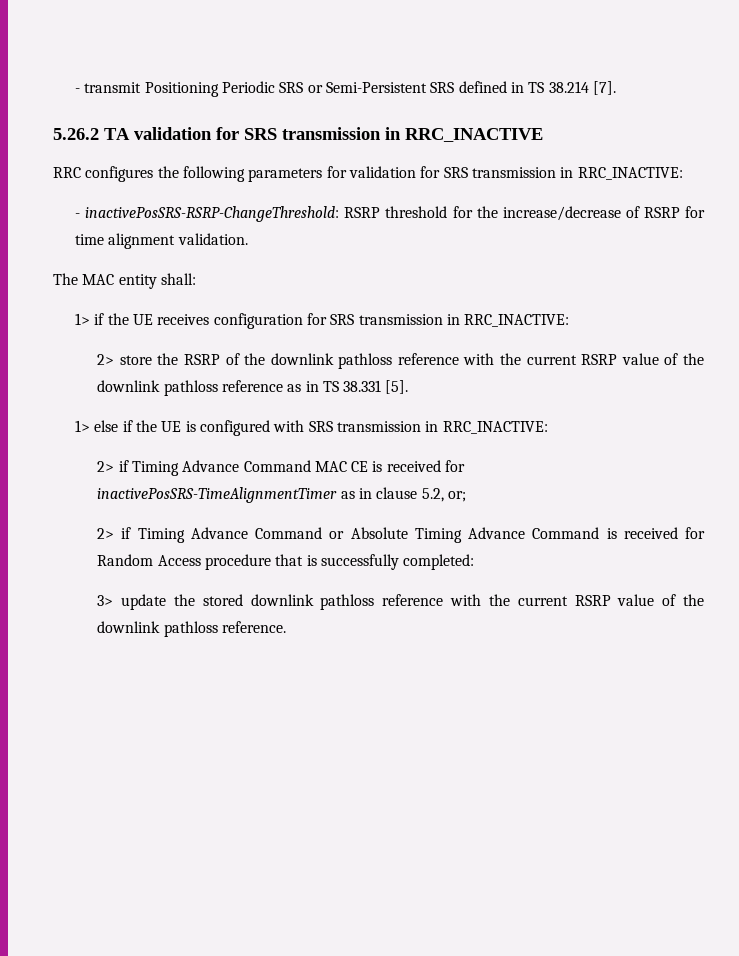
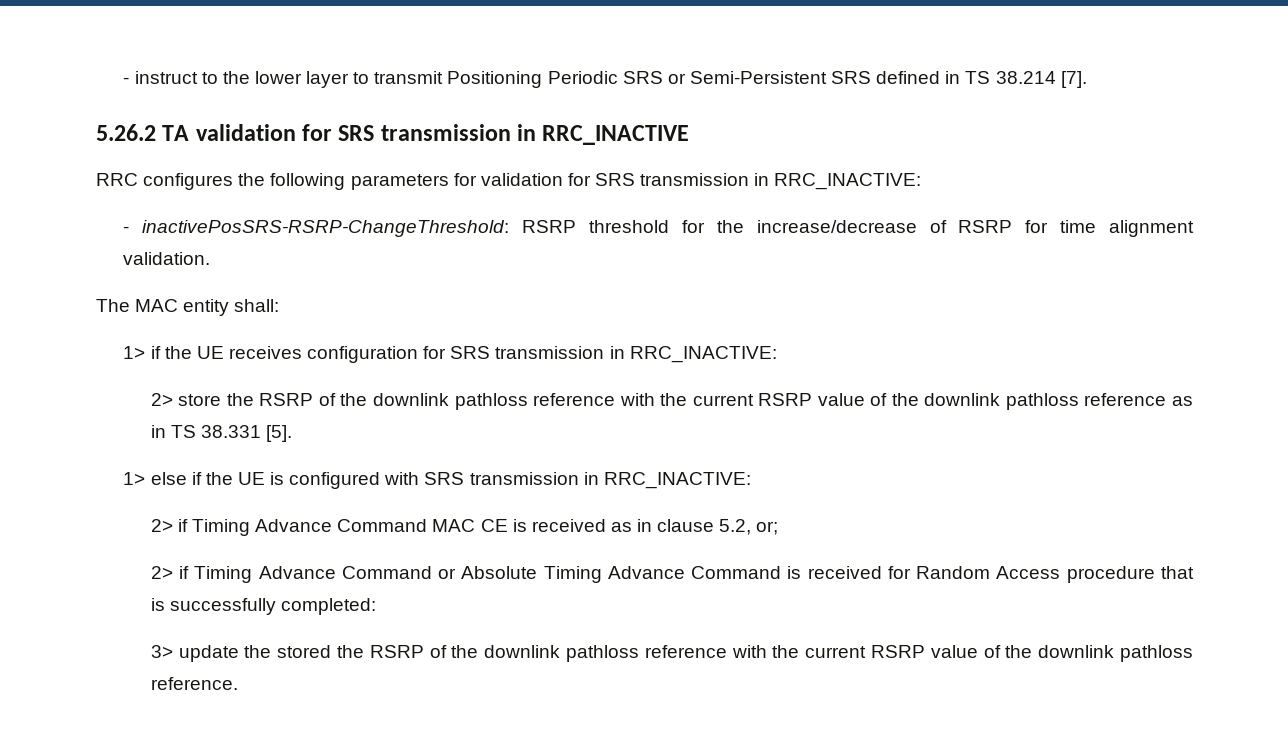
[75,88,81,93] - -> [123,71,370,88] - instruct to the lower layer to
[445,460,466,472] [97,487,338,503] for inactivePosSRS-TimeAlignmentTimer -> (606, 525) none
(243, 600) none -> [336,645,479,658] the RSRP of the

